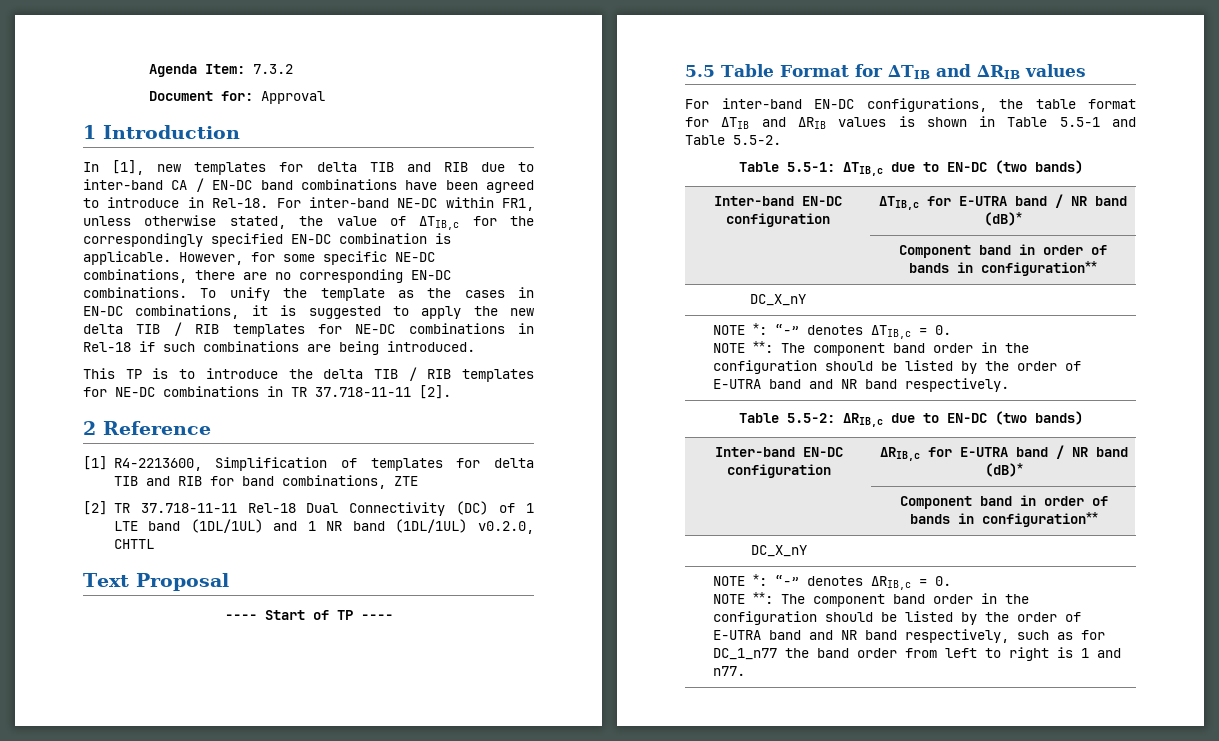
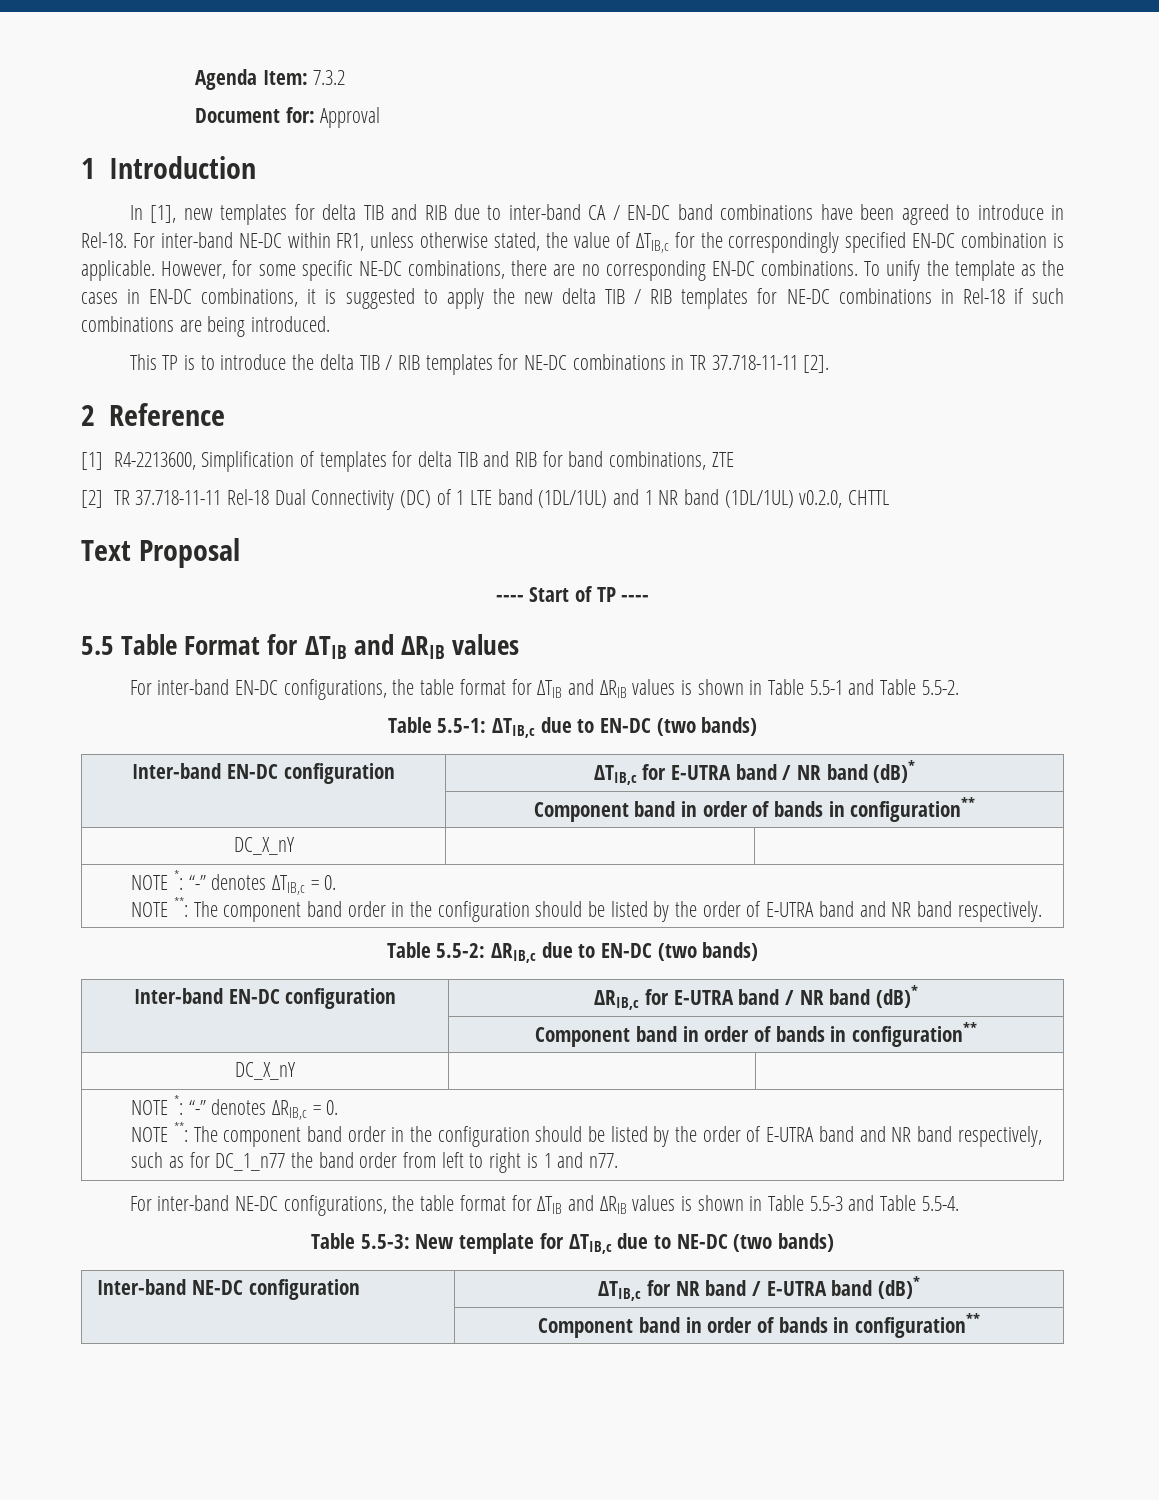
(745, 671) none -> [129,1195,959,1216] [311,1233,834,1254] [97,1279,360,1300] [598,1276,920,1301] [538,1313,980,1338] // For inter-band NE-DC configurations, the table format for ∆TIB and ∆RIB values is shown in Table 5.5-3 and Table 5.5-4. // Table 5.5-3: New template for ΔTIB,c due to NE-DC (two bands) // Inter-band NE-DC configuration | ΔTIB,c for NR band / E-UTRA band (dB)* // | Component band in order of bands in configuration**

